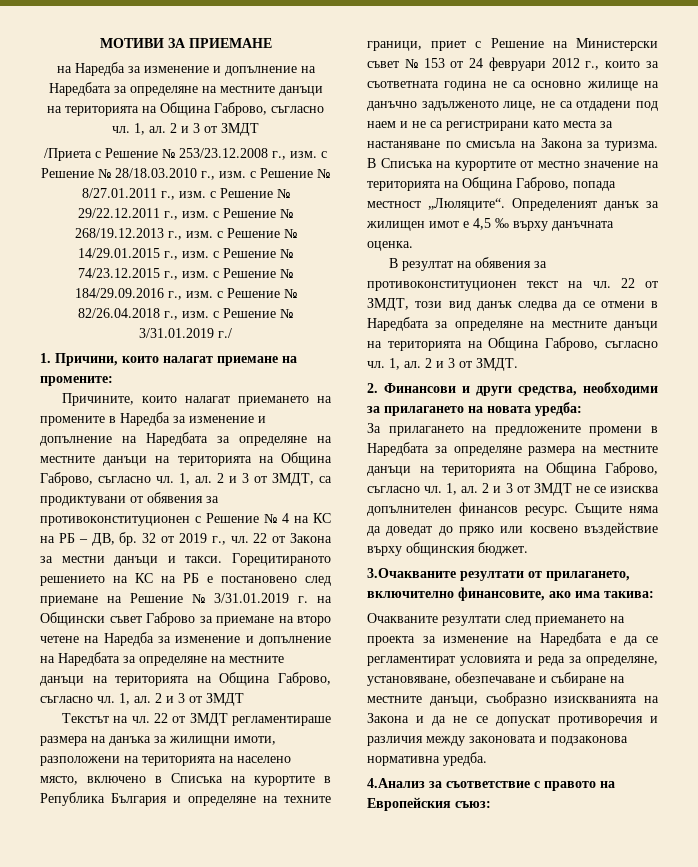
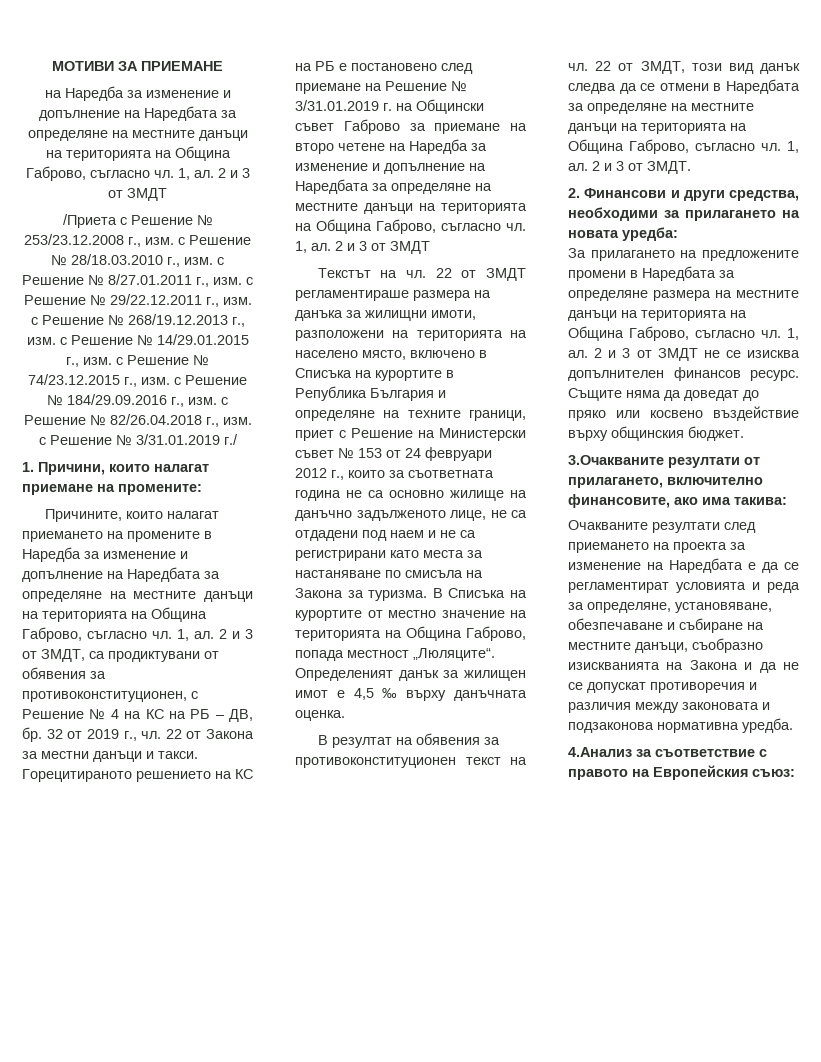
[40,516,190,526] противоконституционен -> [22,691,187,702] противоконституционен,

